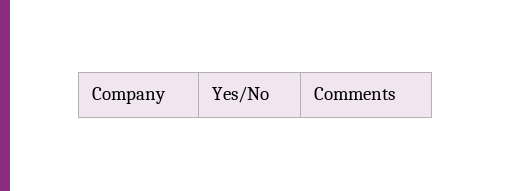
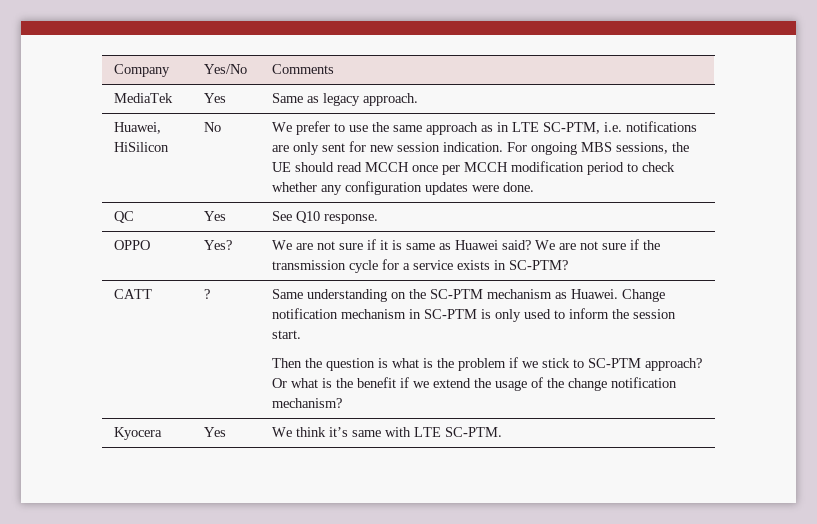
(395, 93) none -> [113,93,173,103] [203,93,226,103] [271,93,418,106] [113,122,161,134] [113,142,169,152] [203,122,221,132] [271,121,697,135] [271,141,689,155] [271,161,675,175] [271,181,534,195] [113,211,134,223] [203,211,226,221] [271,211,378,224] [113,240,150,250] [203,240,232,250] [271,239,660,250] [271,259,568,273] [113,289,152,299] [203,289,210,299] [271,289,665,302] [271,308,676,322] [271,330,301,339] [271,357,702,371] [271,377,677,391] [271,398,342,408] [113,427,162,440] [203,427,226,437] [271,427,502,437] // MediaTek | Yes | Same as legacy approach. // Huawei, HiSilicon | No | We prefer to use the same approach as in LTE SC-PTM, i.e. notifications are only sent for new session indication. For ongoing MBS sessions, the UE should read MCCH once per MCCH modification period to check whether any configuration updates were done. // QC | Yes | See Q10 response. // OPPO | Yes? | We are not sure if it is same as Huawei said? We are not sure if the transmission cycle for a service exists in SC-PTM? // CATT | ? | Same understanding on the SC-PTM mechanism as Huawei. Change notification mechanism in SC-PTM is only used to inform the session start. // Then the question is what is the problem if we stick to SC-PTM approach? Or what is the benefit if we extend the usage of the change notification mechanism? // Kyocera | Yes | We think it’s same with LTE SC-PTM.

